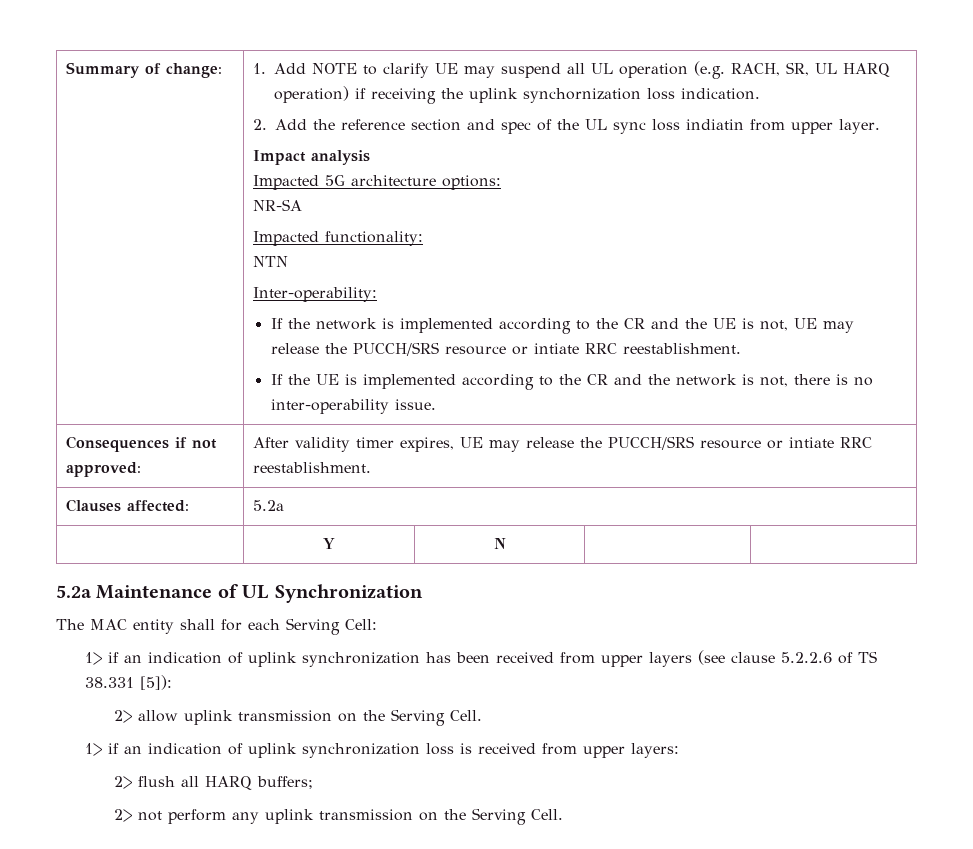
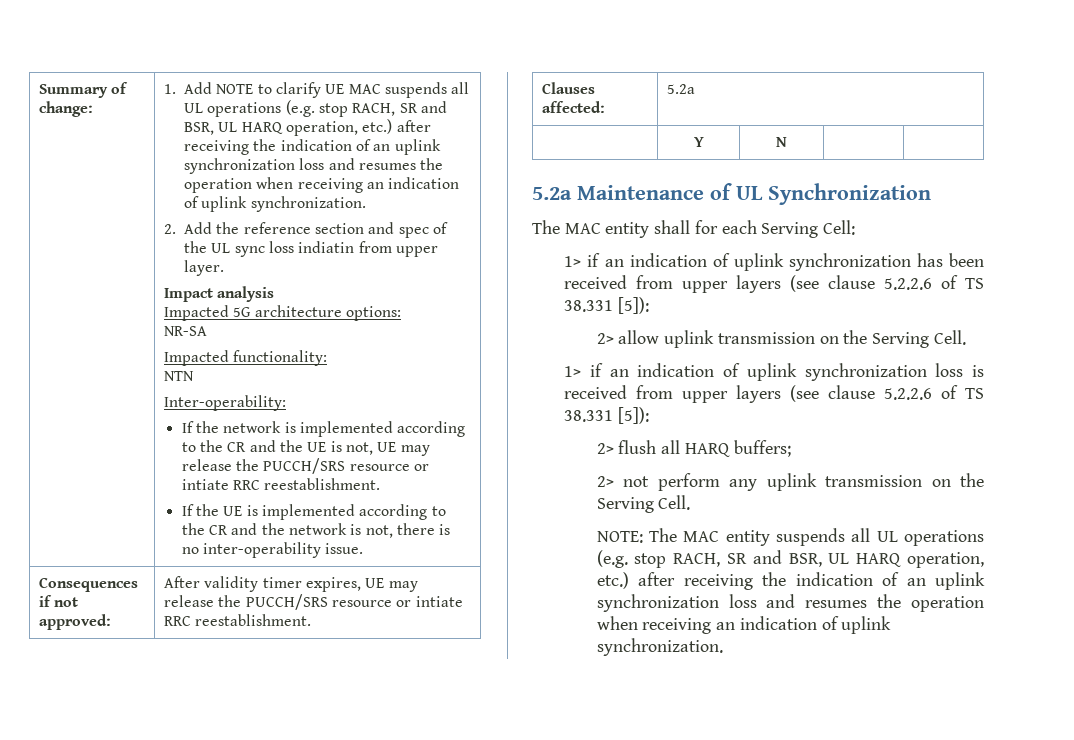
[464,61,891,79] [274,86,761,104] may suspend all UL operation (e.g. RACH, SR, UL HARQ operation) if receiving the uplink synchornization loss indication. -> [348,82,470,98] [184,100,447,117] [184,119,431,136] [184,139,441,155] [184,158,444,174] [184,177,460,193] [184,196,366,212] MAC suspends all UL operations (e.g. stop RACH, SR and BSR, UL HARQ operation, etc.) after receiving the indication of an uplink synchronization loss and resumes the operation when receiving an indication of uplink synchronization.
[631,743,680,758] layers: -> [736,385,984,403] [564,407,650,424] layers (see clause 5.2.2.6 of TS 38.331 [5]):
(564, 814) none -> [596,528,984,546] [596,550,984,568] [596,572,985,590] [596,594,984,612] [596,616,892,634] [596,638,723,656] // NOTE: The MAC entity suspends all UL operations (e.g. stop RACH, SR and BSR, UL HARQ operation, etc.) after receiving the indication of an uplink synchronization loss and resumes the operation when receiving an indication of uplink synchronization.

